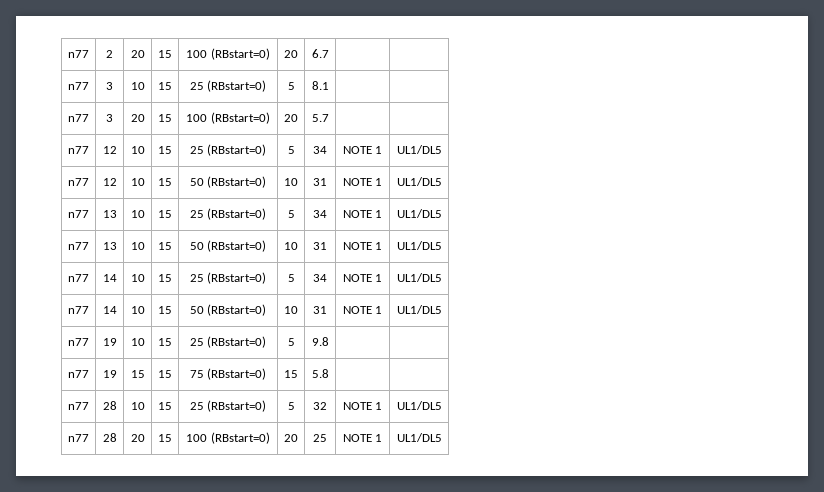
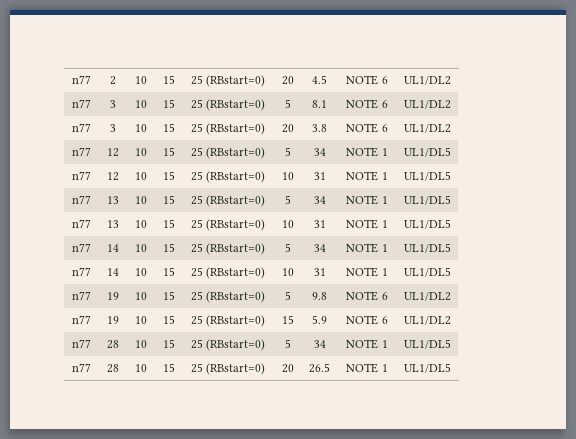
[130,50,145,58] [158,50,172,58] [186,48,270,60] [284,50,298,58] [311,49,329,58] 20 | 15 | 100 (RBstart=0) | 20 | 6.7 | | -> [134,76,147,84] [162,75,175,84] [190,75,266,87] [281,76,294,85] [312,75,327,84] [346,75,388,85] [404,76,451,85] 10 | 15 | 25 (RBstart=0) | 20 | 4.5 | NOTE 6 | UL1/DL2
[68,114,89,122] [106,114,113,122] [130,114,145,122] [158,114,172,122] [186,112,270,124] [284,114,298,122] [311,114,329,122] | // n77 | 3 | 20 | 15 | 100 (RBstart=0) | 20 | 5.7 | | -> [346,99,388,109] [404,100,451,109] [72,123,91,132] [109,124,116,132] [134,124,147,132] [162,123,175,132] [190,123,266,135] [281,124,294,133] [312,124,327,132] [346,123,388,133] [404,124,451,133] NOTE 6 | UL1/DL2 // n77 | 3 | 10 | 15 | 25 (RBstart=0) | 20 | 3.8 | NOTE 6 | UL1/DL2
[189,178,204,186] 50 -> [190,171,203,181] 25
[189,242,204,250] 50 -> [190,219,203,229] 25
[189,306,204,314] 50 -> [190,267,203,277] 25
[68,370,89,378] [102,370,117,378] [130,370,145,378] [158,370,172,378] [189,370,204,378] | // n77 | 19 | 15 | 15 | 75 -> [346,291,388,301] [404,292,451,301] [72,315,91,324] [106,316,119,324] [134,316,147,324] [162,315,175,324] [190,315,203,325] NOTE 6 | UL1/DL2 // n77 | 19 | 10 | 15 | 25
[311,369,329,378] 5.8 | | -> [312,315,327,324] [346,315,388,325] [404,316,451,325] 5.9 | NOTE 6 | UL1/DL2
[313,402,327,410] 32 -> [313,340,326,348] 34
[130,434,145,442] [158,434,172,442] [186,432,270,444] [284,434,298,442] [313,434,327,442] 20 | 15 | 100 (RBstart=0) | 20 | 25 -> [134,364,147,372] [162,363,175,372] [190,363,266,375] [281,364,294,373] [309,363,330,373] 10 | 15 | 25 (RBstart=0) | 20 | 26.5

